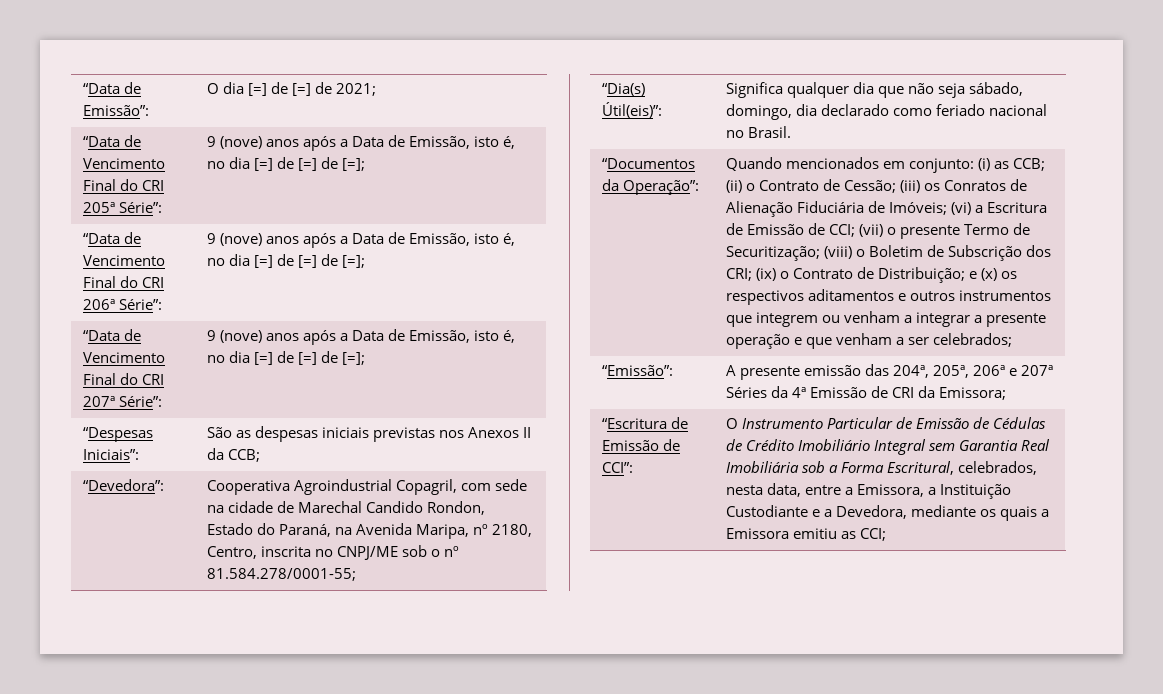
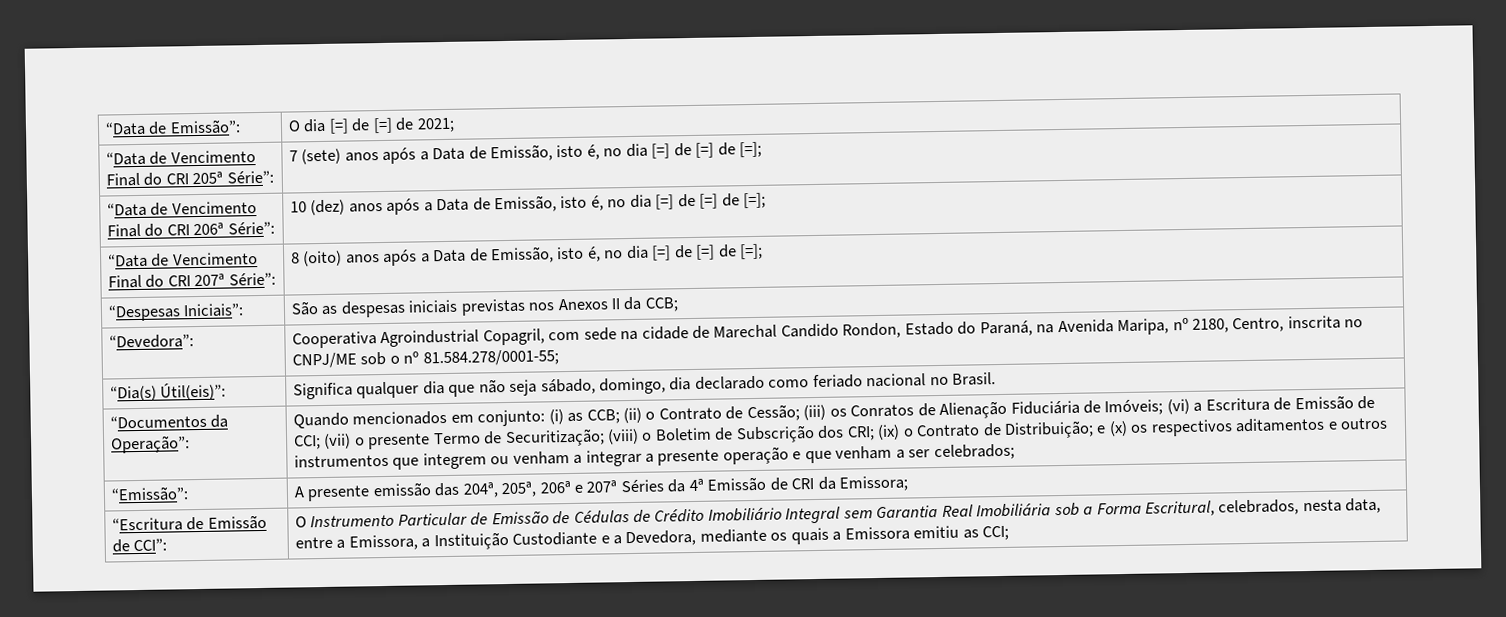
[207,136,263,149] 9 (nove) -> [288,148,342,165] 7 (sete)
[207,233,263,246] 9 (nove) -> [289,199,346,216] 10 (dez)
[207,330,263,343] 9 (nove) -> [290,250,343,267] 8 (oito)

